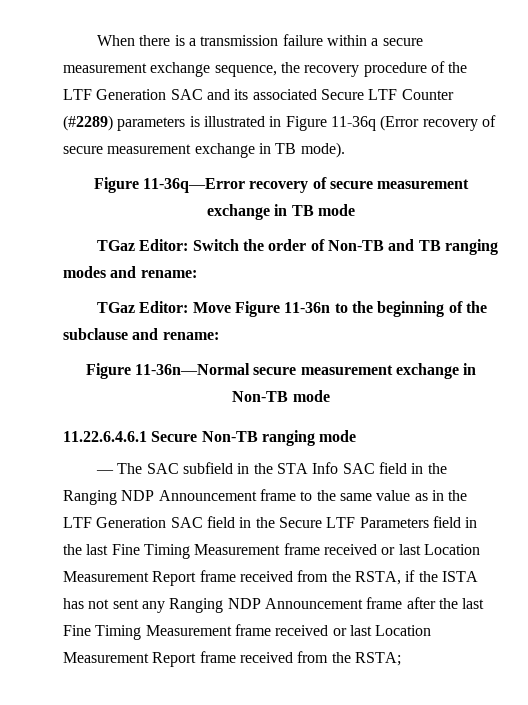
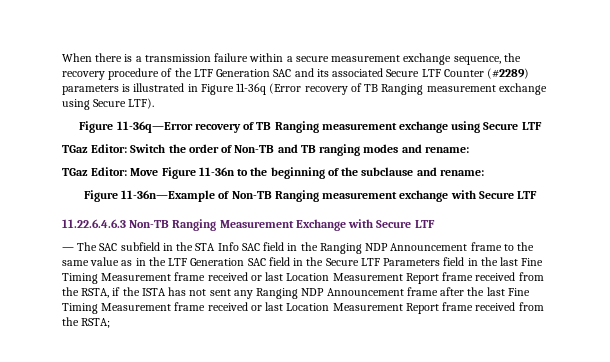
[63,142,345,158] [93,177,470,193] [207,204,355,220] secure measurement exchange in TB mode). // Figure 11-36q—Error recovery of secure measurement exchange in TB mode -> [364,83,547,95] [62,98,155,110] [79,121,542,133] TB Ranging measurement exchange using Secure LTF). // Figure 11-36q—Error recovery of TB Ranging measurement exchange using Secure LTF
[135,363,477,379] [232,390,330,402] [63,430,357,446] 11-36n—Normal secure measurement exchange in Non-TB mode // 11.22.6.4.6.1 Secure Non-TB ranging mode -> [121,190,538,202] [62,219,435,231] 11-36n—Example of Non-TB Ranging measurement exchange with Secure LTF // 11.22.6.4.6.3 Non-TB Ranging Measurement Exchange with Secure LTF

